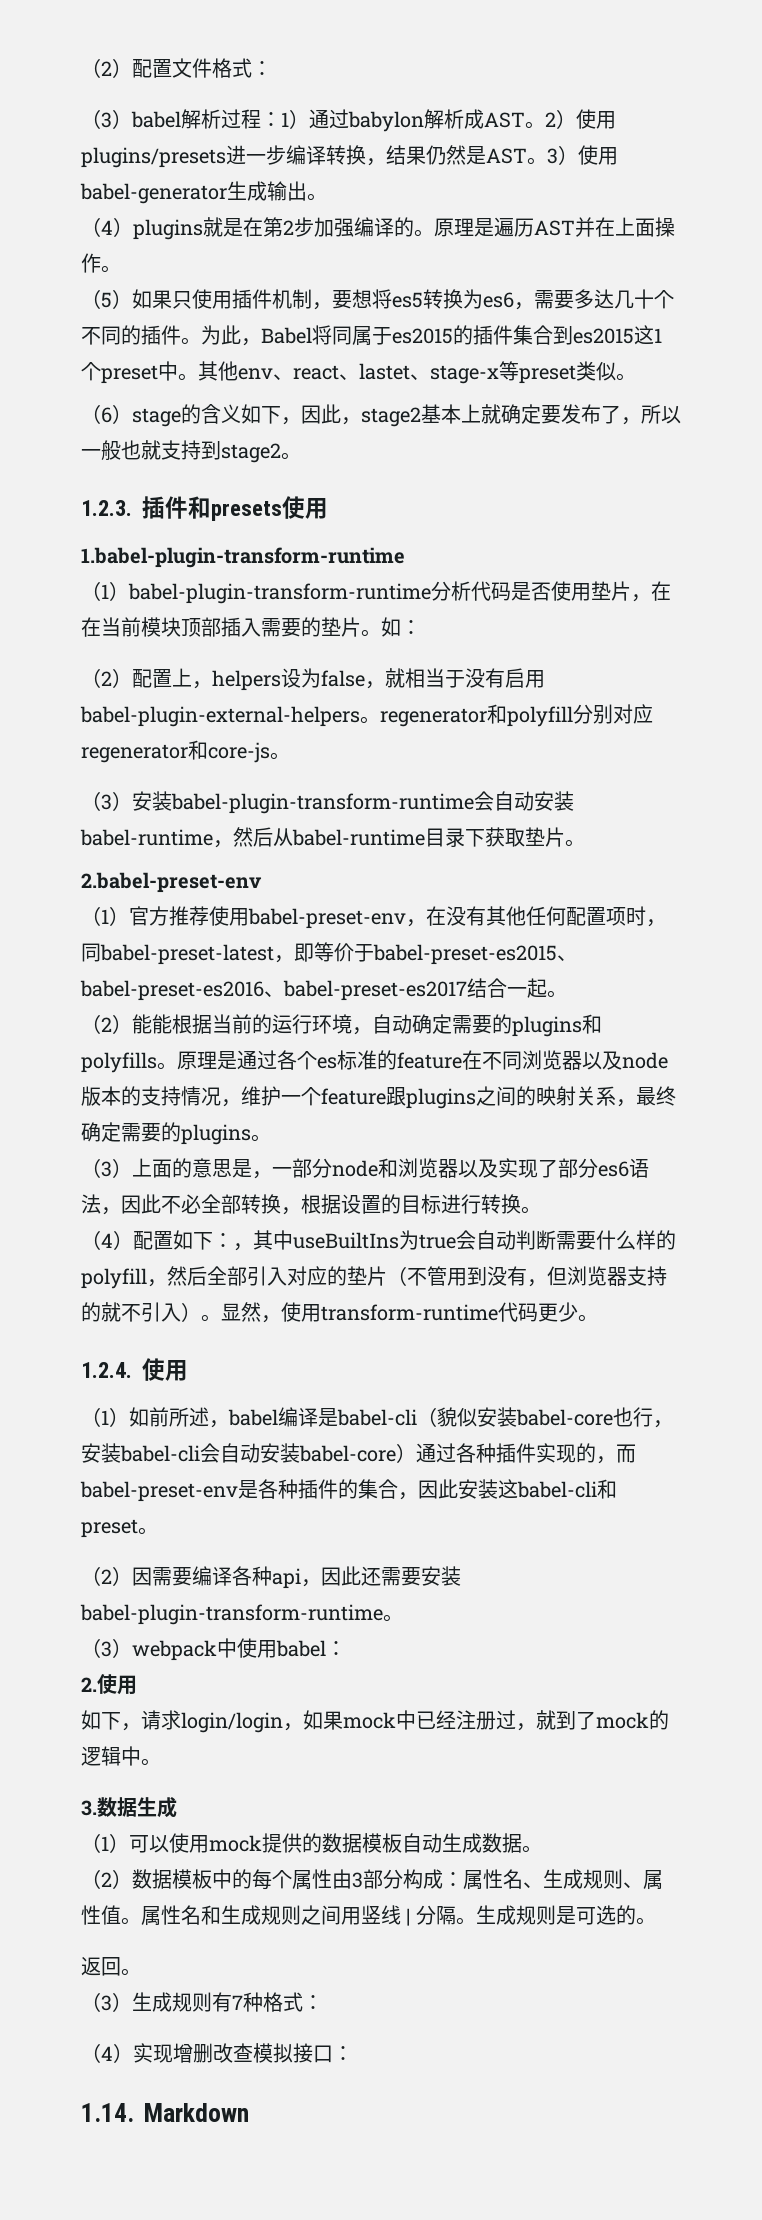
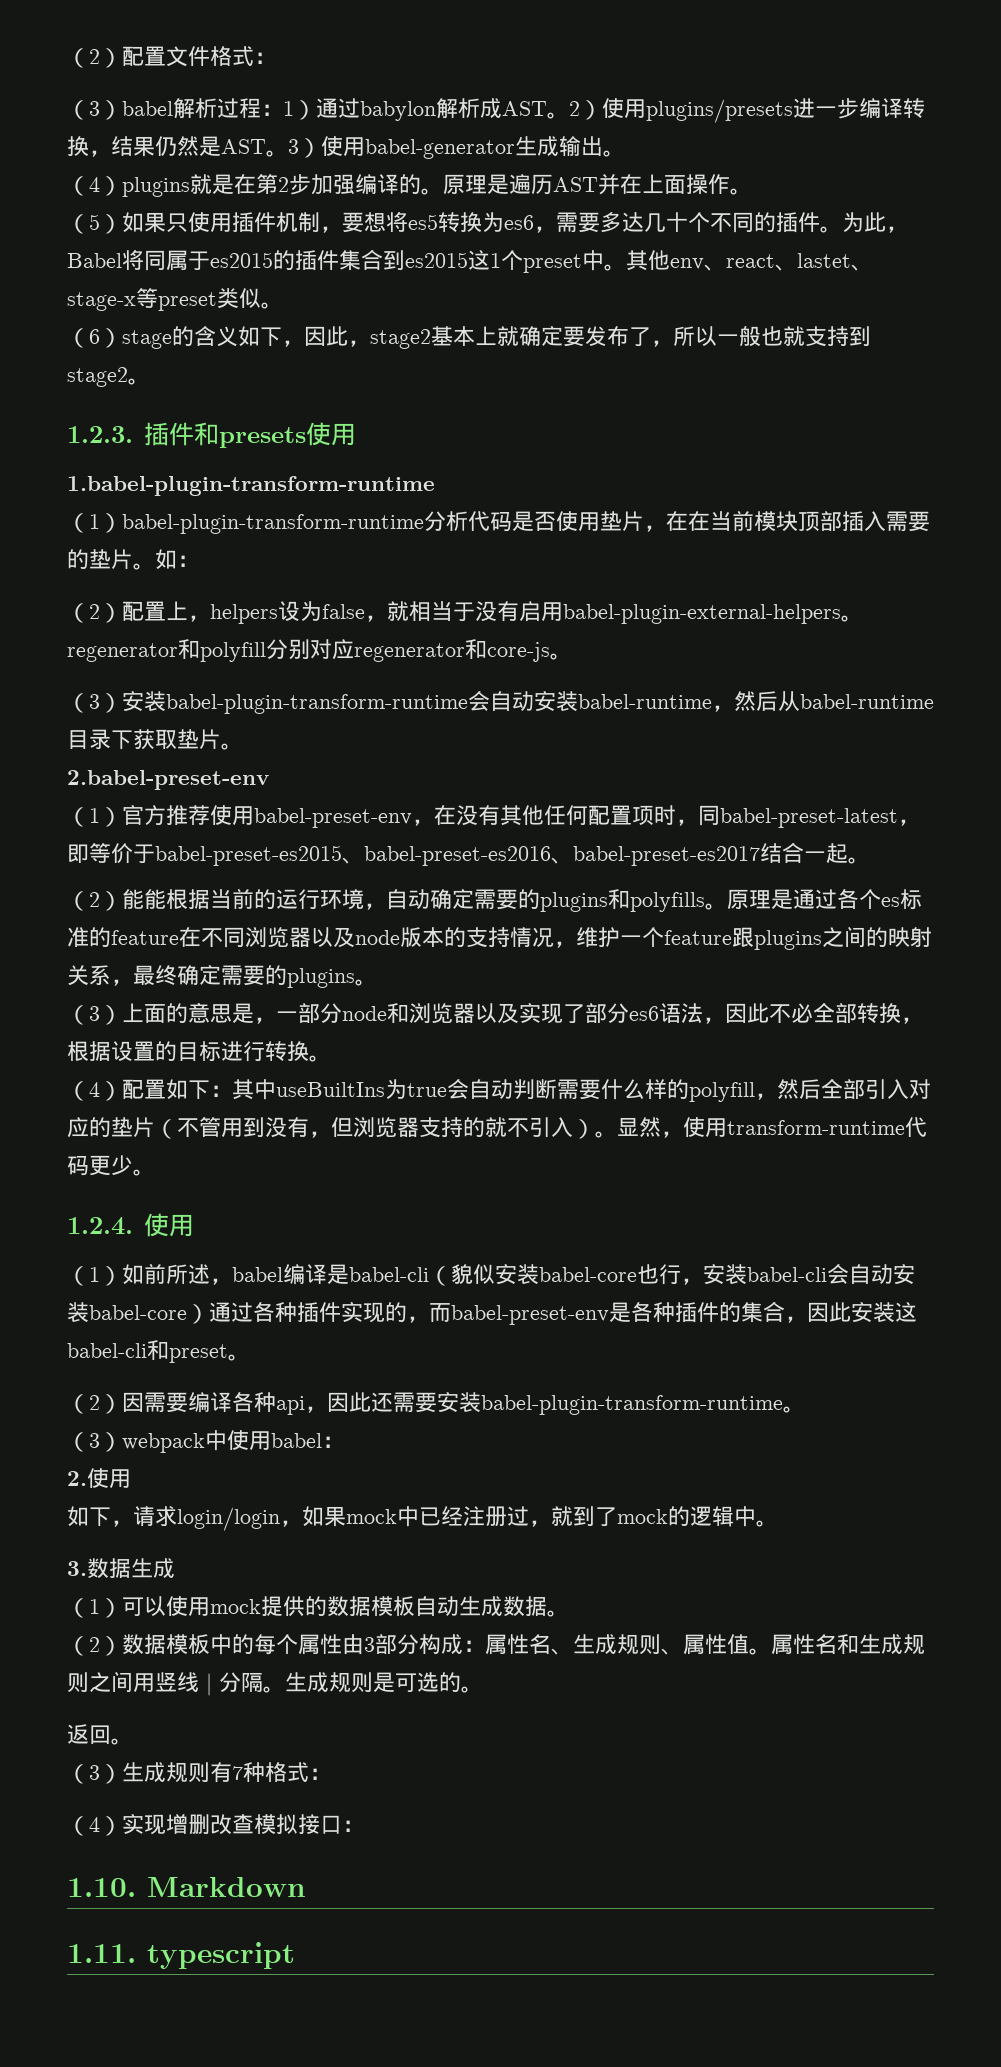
[233,1243,253,1251] ， -> (232, 1091) none
[81,2103,134,2122] 1.14. -> [67,1878,136,1897] 1.10.
(249, 2112) none -> [67,1942,295,1969] // 1.11. typescript

